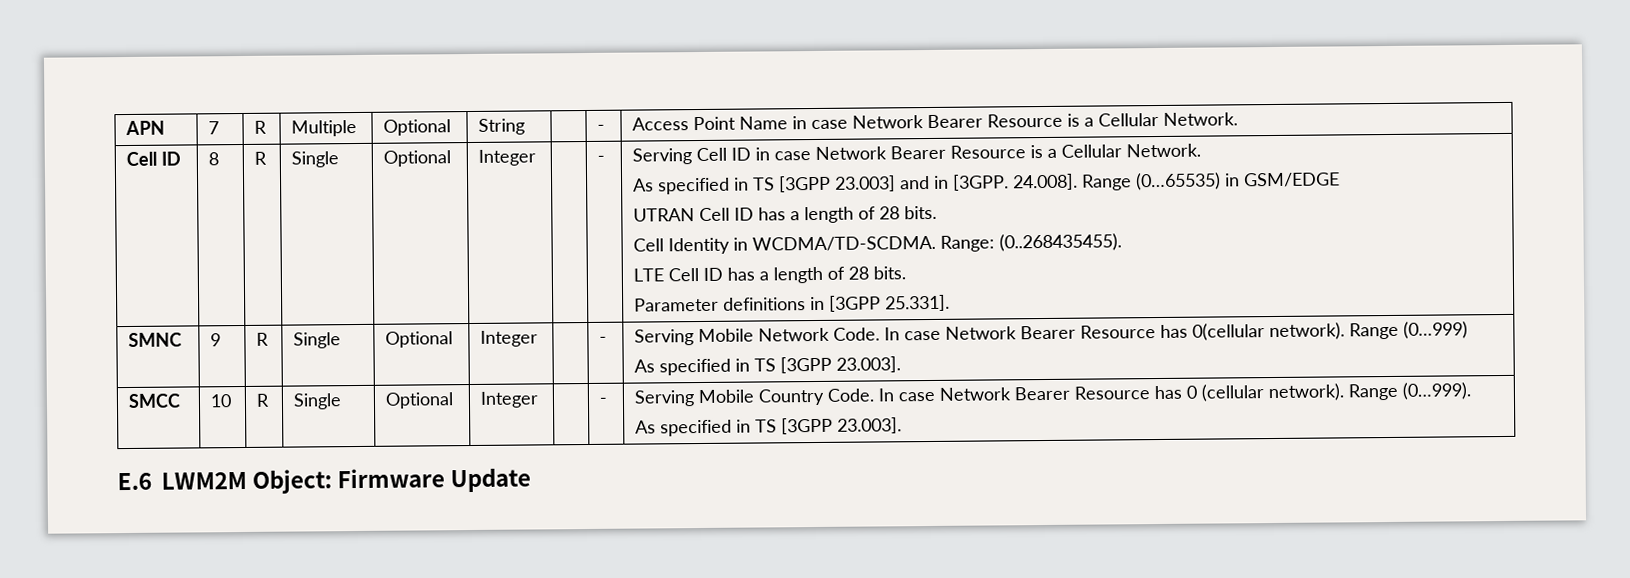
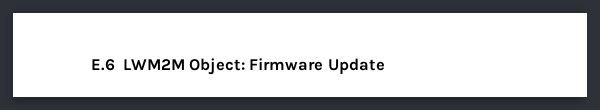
[125,120,166,136] [208,121,220,135] [254,120,268,134] [291,119,358,137] [383,119,452,136] [478,118,526,135] [597,124,606,131] [632,112,1239,131] [126,151,182,167] [208,152,220,166] [254,151,268,165] [291,151,340,168] [383,150,452,167] [478,149,537,166] [597,155,606,162] [632,143,1202,165] [633,172,1341,195] [633,205,938,224] [633,233,1123,255] [633,266,907,284] [634,294,951,312] [128,332,183,347] [210,333,222,347] [256,332,270,346] [293,332,342,349] [385,331,454,348] [480,330,539,347] [599,336,608,343] [634,321,1469,346] [634,356,902,376] [128,393,182,408] [210,394,233,408] [256,393,271,407] [293,393,343,410] [385,392,455,409] [480,391,540,408] [599,397,608,404] [634,382,1472,407] [635,417,903,437] APN | 7 | R | Multiple | Optional | String | | - | Access Point Name in case Network Bearer Resource is a Cellular Network. // Cell ID | 8 | R | Single | Optional | Integer | | - | Serving Cell ID in case Network Bearer Resource is a Cellular Network. // As specified in TS [3GPP 23.003] and in [3GPP. 24.008]. Range (0…65535) in GSM/EDGE // UTRAN Cell ID has a length of 28 bits. // Cell Identity in WCDMA/TD-SCDMA. Range: (0..268435455). // LTE Cell ID has a length of 28 bits. // Parameter definitions in [3GPP 25.331]. // SMNC | 9 | R | Single | Optional | Integer | | - | Serving Mobile Network Code. In case Network Bearer Resource has 0(cellular network). Range (0…999) // As specified in TS [3GPP 23.003]. // SMCC | 10 | R | Single | Optional | Integer | | - | Serving Mobile Country Code. In case Network Bearer Resource has 0 (cellular network). Range (0…999). // As specified in TS [3GPP 23.003]. // -> (91, 65) none

